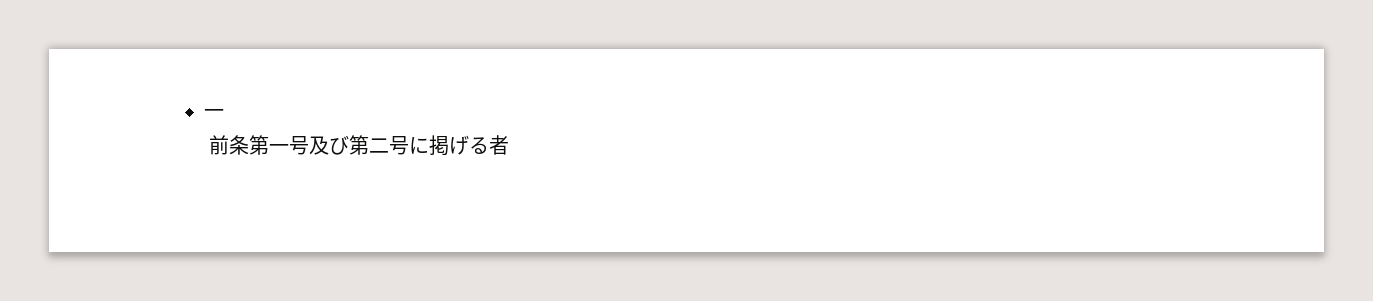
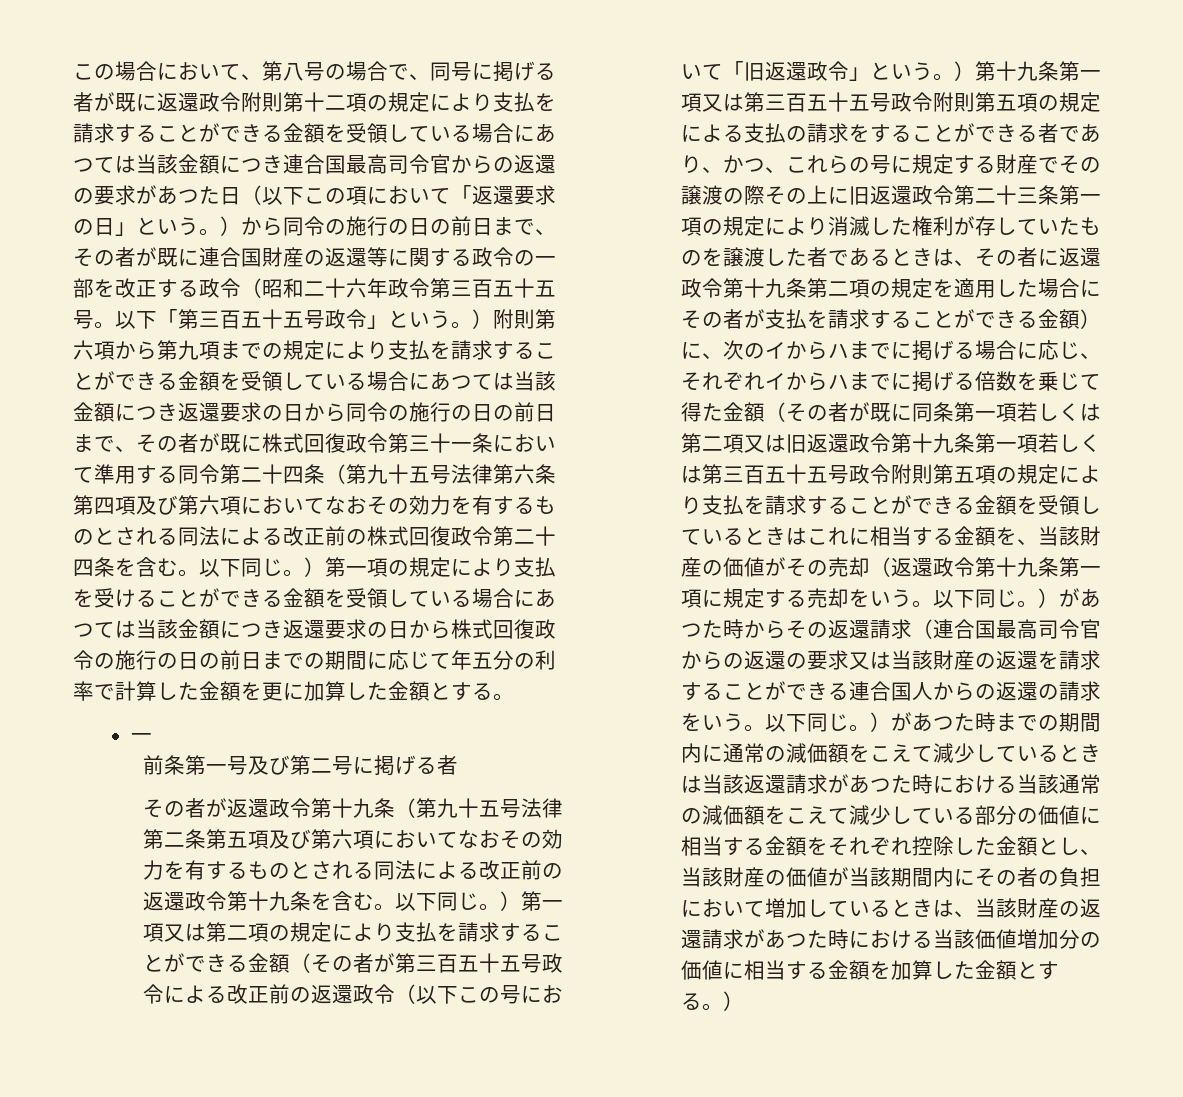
(203, 113) none -> [73,61,556,82] [73,92,556,112] [73,123,556,143] [73,154,556,174] [73,185,556,205] [73,216,556,236] [73,247,556,267] [73,278,556,298] [73,309,556,329] [73,340,556,360] [73,371,556,391] [73,402,556,422] [73,433,556,453] [73,464,556,484] [73,495,556,515] [73,526,556,546] [73,557,556,577] [73,588,556,608] [73,619,556,639] [73,650,556,670] [73,681,514,701] この場合において、第八号の場合で、同号に掲げる者が既に返還政令附則第十二項の規定により支払を請求することができる金額を受領している場合にあつては当該金額につき連合国最高司令官からの返還の要求があつた日（以下この項において「返還要求の日」という。）から同令の施行の日の前日まで、その者が既に連合国財産の返還等に関する政令の一部を改正する政令（昭和二十六年政令第三百五十五号。以下「第三百五十五号政令」という。）附則第六項から第九項までの規定により支払を請求することができる金額を受領している場合にあつては当該金額につき返還要求の日から同令の施行の日の前日まで、その者が既に株式回復政令第三十一条において準用する同令第二十四条（第九十五号法律第六条第四項及び第六項においてなおその効力を有するものとされる同法による改正前の株式回復政令第二十四条を含む。以下同じ。）第一項の規定により支払を受けることができる金額を受領している場合にあつては当該金額につき返還要求の日から株式回復政令の施行の日の前日までの期間に応じて年五分の利率で計算した金額を更に加算した金額とする。 //
(509, 145) none -> [143,798,564,818] [143,829,564,849] [143,860,564,880] [143,891,564,911] [143,922,564,942] [143,953,564,973] [143,984,564,1004] [681,61,1102,81] [681,92,1102,112] [681,123,1102,143] [681,154,1102,174] [681,185,1102,205] [681,216,1102,236] [681,247,1102,267] [681,278,1102,298] [681,309,1102,329] [681,340,1102,361] [681,371,1102,392] [681,402,1102,422] [681,433,1102,453] [681,464,1102,484] [681,495,1102,515] [681,526,1102,546] [681,557,1102,577] [681,588,1102,608] [681,619,1102,639] [681,650,1102,670] [681,681,1102,701] [681,712,1102,732] [681,743,1102,763] [681,774,1102,794] [681,805,1102,825] [681,836,1102,856] [681,867,1102,887] [681,898,1102,918] [681,929,1102,949] [681,960,1060,980] [681,991,745,1011] // その者が返還政令第十九条（第九十五号法律第二条第五項及び第六項においてなおその効力を有するものとされる同法による改正前の返還政令第十九条を含む。以下同じ。）第一項又は第二項の規定により支払を請求することができる金額（その者が第三百五十五号政令による改正前の返還政令（以下この号において「旧返還政令」という。）第十九条第一項又は第三百五十五号政令附則第五項の規定による支払の請求をすることができる者であり、かつ、これらの号に規定する財産でその譲渡の際その上に旧返還政令第二十三条第一項の規定により消滅した権利が存していたものを譲渡した者であるときは、その者に返還政令第十九条第二項の規定を適用した場合にその者が支払を請求することができる金額）に、次のイからハまでに掲げる場合に応じ、それぞれイからハまでに掲げる倍数を乗じて得た金額（その者が既に同条第一項若しくは第二項又は旧返還政令第十九条第一項若しくは第三百五十五号政令附則第五項の規定により支払を請求することができる金額を受領しているときはこれに相当する金額を、当該財産の価値がその売却（返還政令第十九条第一項に規定する売却をいう。以下同じ。）があつた時からその返還請求（連合国最高司令官からの返還の要求又は当該財産の返還を請求することができる連合国人からの返還の請求をいう。以下同じ。）があつた時までの期間内に通常の減価額をこえて減少しているときは当該返還請求があつた時における当該通常の減価額をこえて減少している部分の価値に相当する金額をそれぞれ控除した金額とし、当該財産の価値が当該期間内にその者の負担において増加しているときは、当該財産の返還請求があつた時における当該価値増加分の価値に相当する金額を加算した金額とする。）

